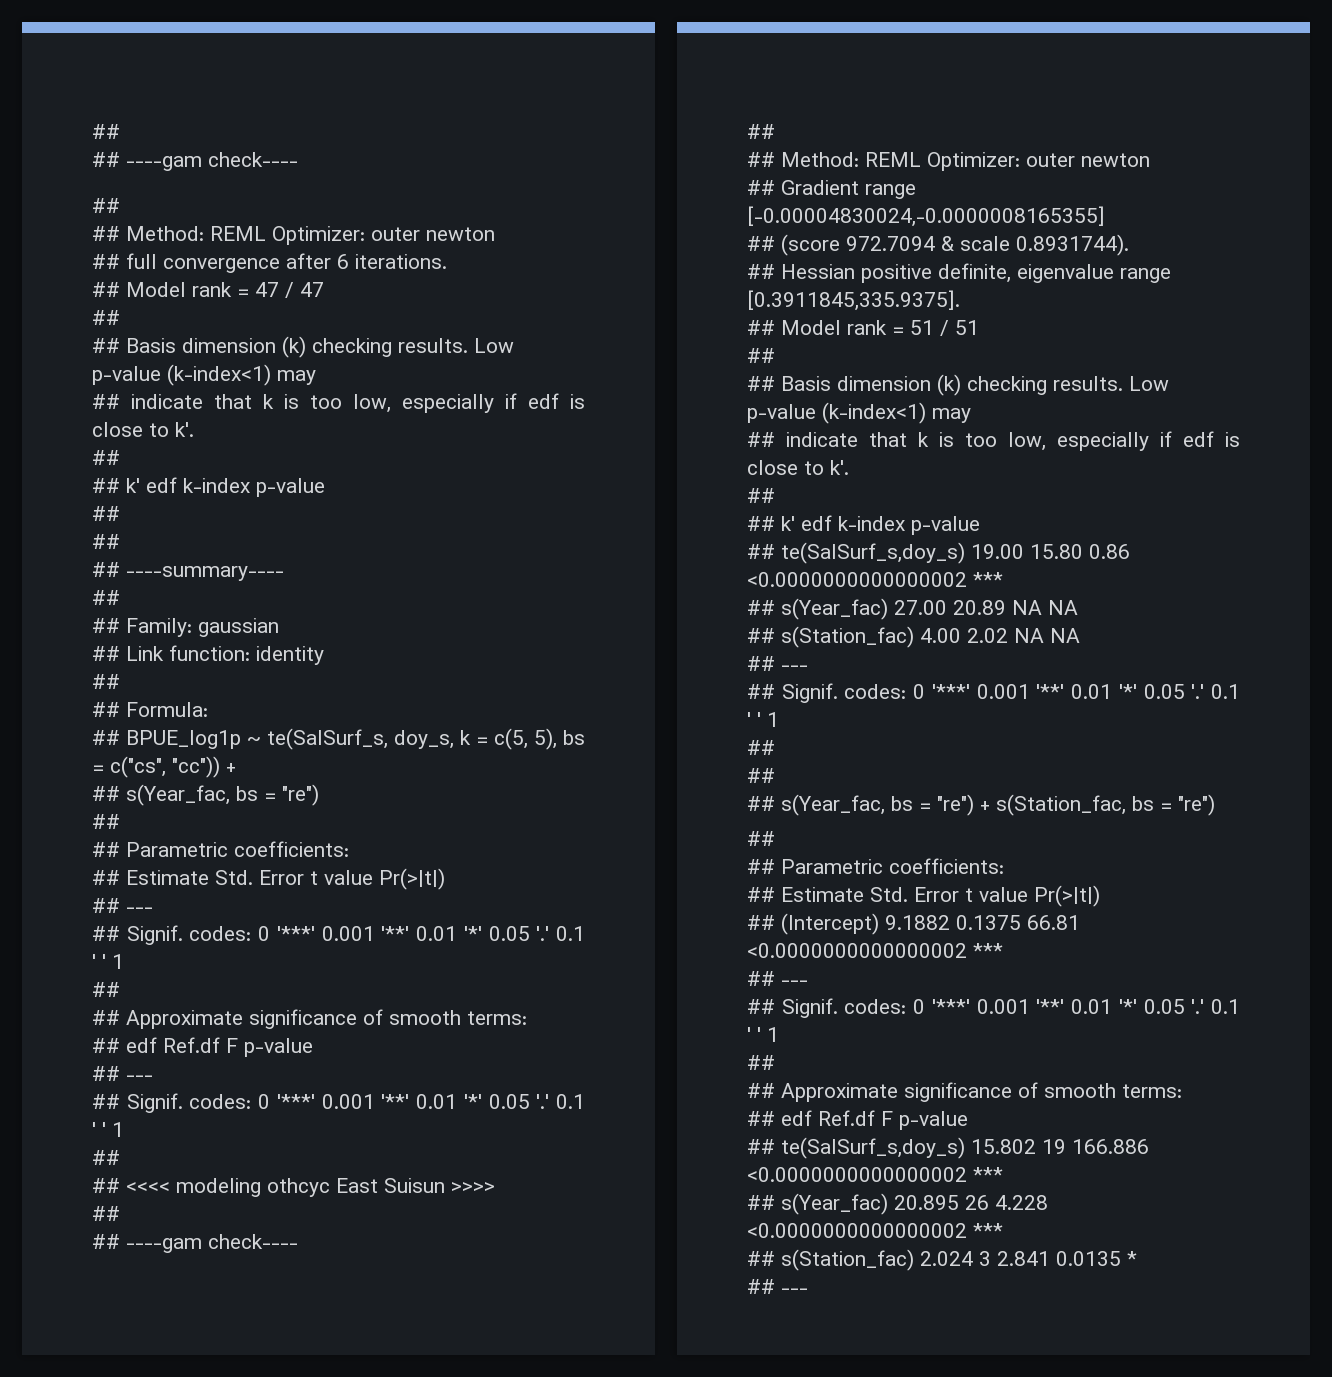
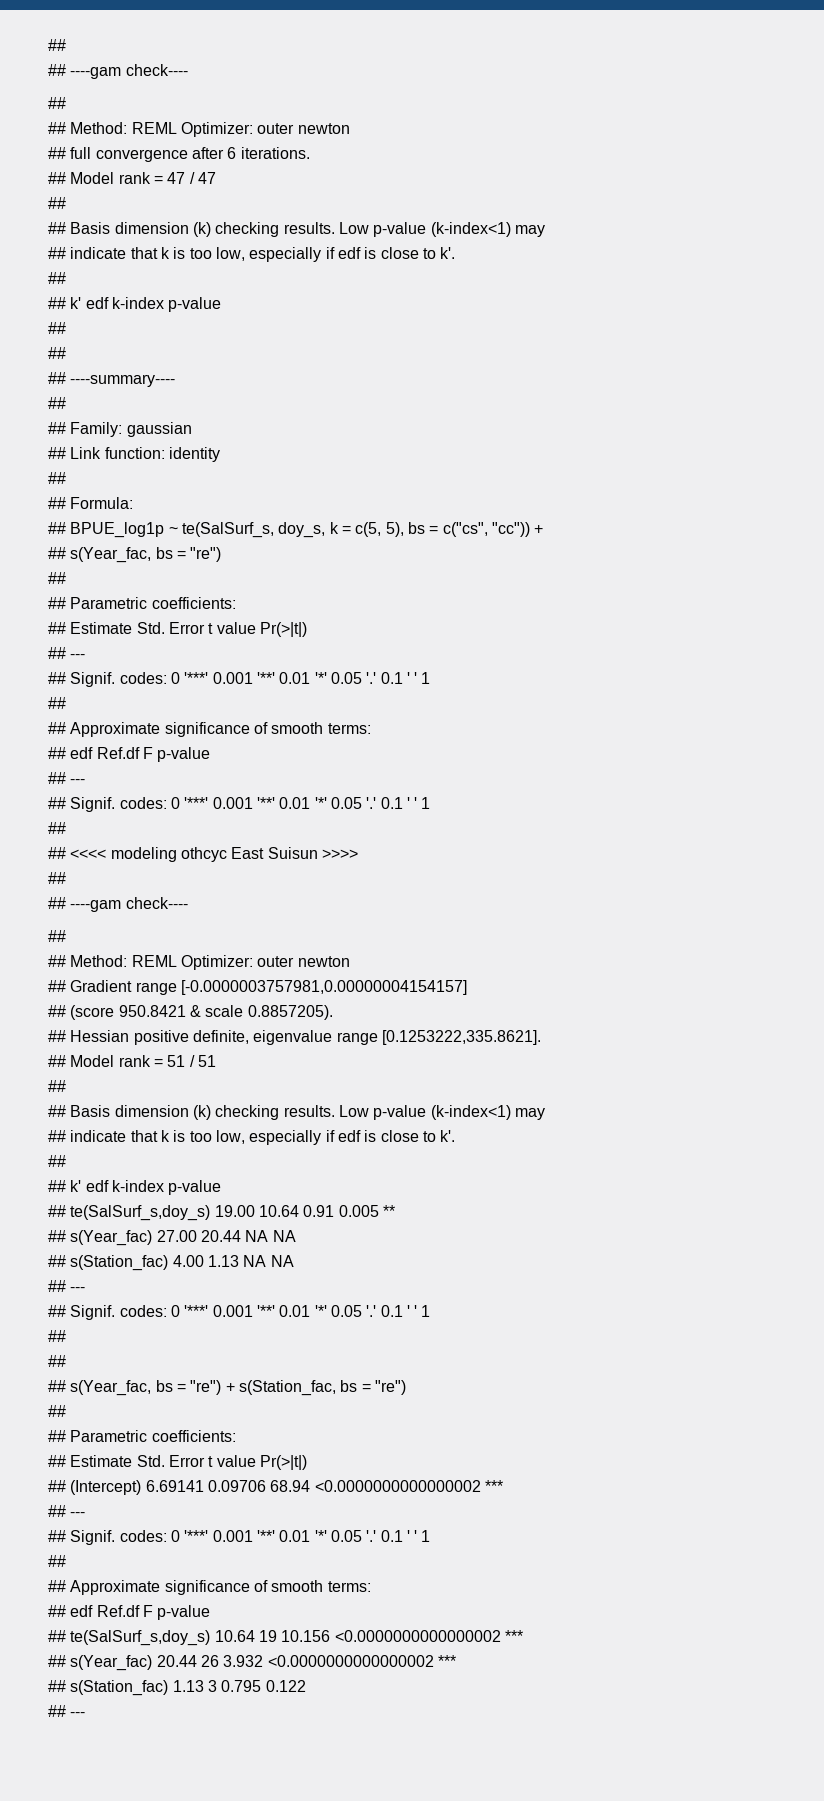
[747,206,1105,227] [-0.00004830024,-0.0000008165355] -> [180,980,467,995] [-0.0000003757981,0.00000004154157]
[846,236,935,251] 972.7094 -> [118,1005,186,1017] 950.8421
[1016,234,1129,256] 0.8931744). -> [247,1005,333,1020] 0.8857205).
[747,290,960,311] [0.3911845,335.9375]. -> [381,1030,541,1045] [0.1253222,335.8621].
[1030,544,1130,559] [747,572,1003,587] 15.80 0.86 <0.0000000000000002 *** -> [258,1205,395,1217] 10.64 0.91 0.005 **
[953,600,1006,615] 20.89 -> [200,1230,241,1242] 20.44
[967,628,1008,643] 2.02 -> [207,1255,239,1267] 1.13
[885,915,1080,930] 9.1882 0.1375 66.81 -> [145,1480,311,1492] 6.69141 0.09706 68.94
[971,1139,1149,1154] [747,1167,1003,1182] [747,1193,1048,1215] 15.802 19 166.886 <0.0000000000000002 *** // ## s(Year_fac) 20.895 26 4.228 -> [214,1630,523,1642] [48,1655,264,1671] 10.64 19 10.156 <0.0000000000000002 *** // ## s(Year_fac) 20.44 26 3.932
[920,1251,1137,1266] 2.024 3 2.841 0.0135 * -> [172,1680,306,1692] 1.13 3 0.795 0.122

